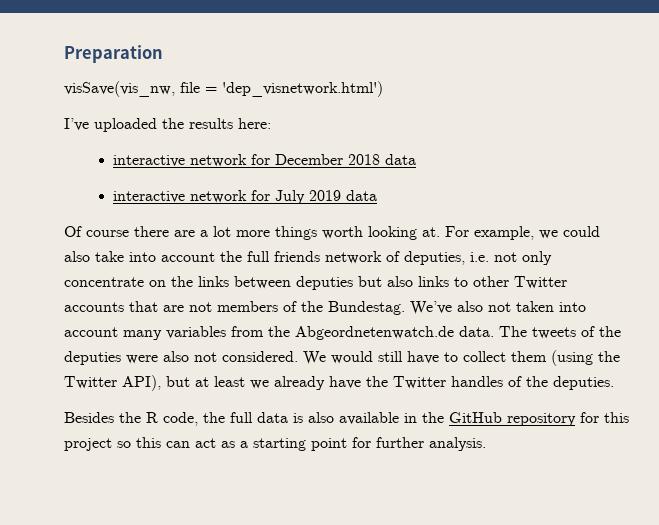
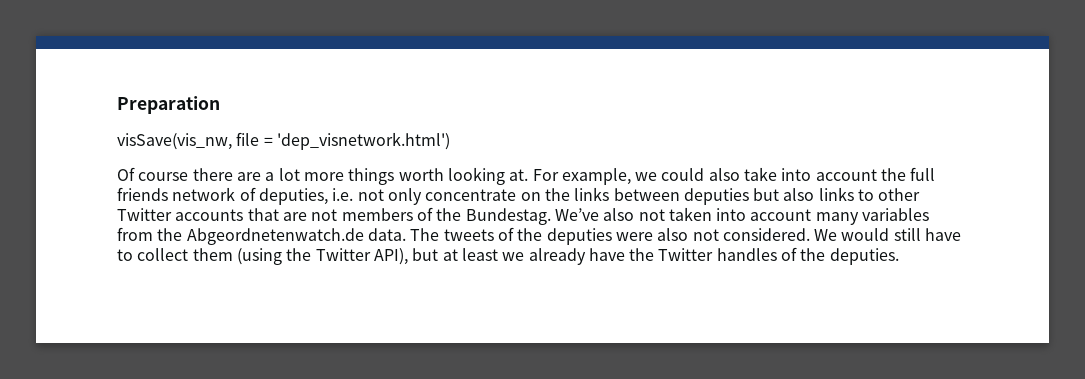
[64,118,271,132] [113,154,417,167] [113,190,378,204] // I’ve uploaded the results here: // interactive network for December 2018 data // interactive network for July 2019 data -> (450, 141) none
[64,412,629,426] [64,437,486,451] // Besides the R code, the full data is also available in the GitHub repository for this project so this can act as a starting point for further analysis. -> (899, 256) none

